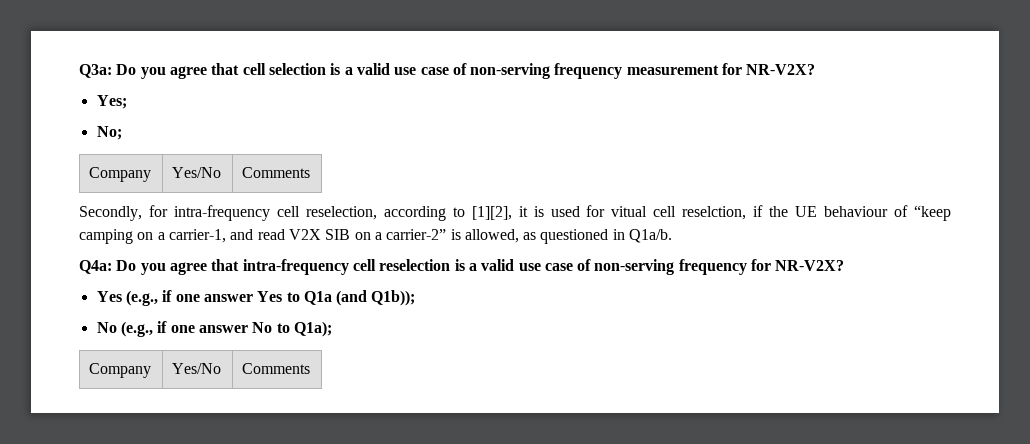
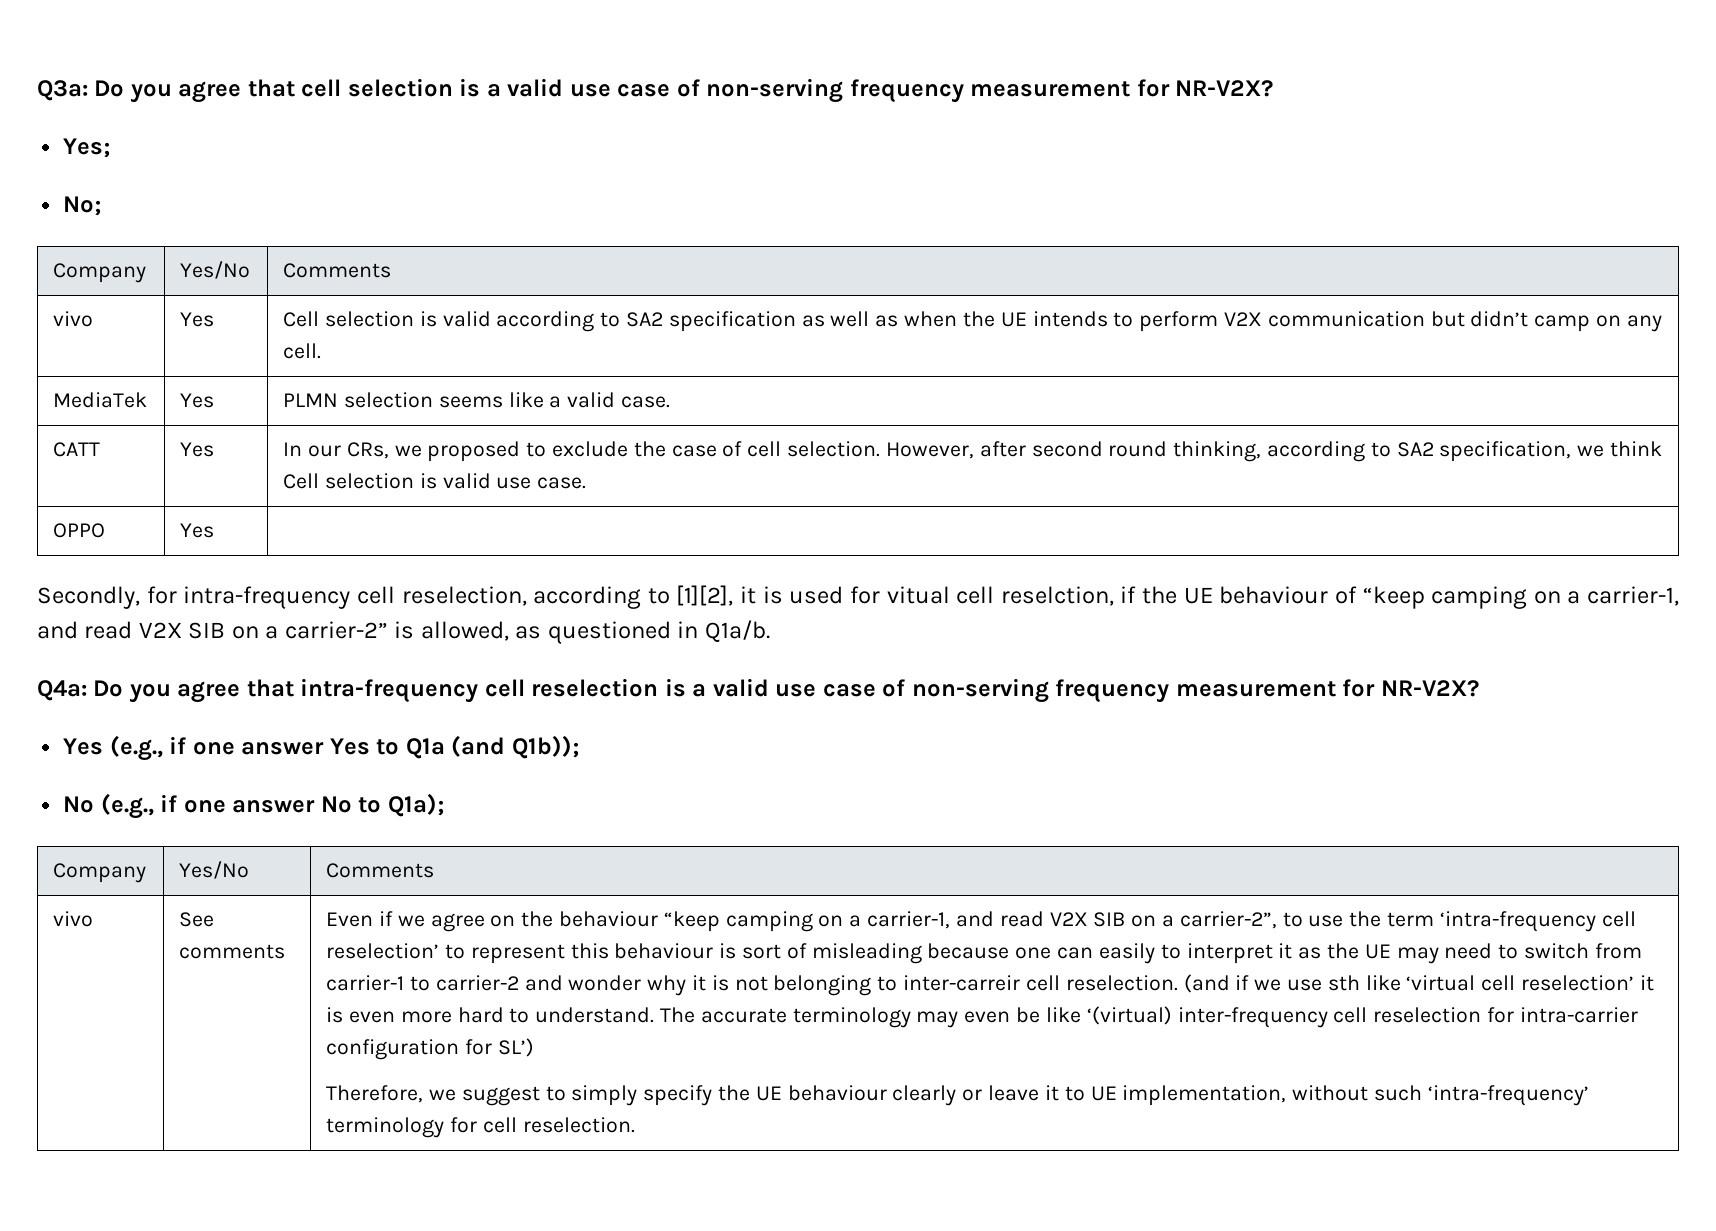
(311, 172) none -> [53,311,94,327] [180,312,215,327] [283,311,1662,332] [283,343,322,359] [53,392,148,408] [180,393,215,408] [283,392,671,408] [53,442,101,457] [180,442,215,457] [283,441,1662,462] [283,473,587,489] [53,523,106,538] [180,523,215,538] // vivo | Yes | Cell selection is valid according to SA2 specification as well as when the UE intends to perform V2X communication but didn’t camp on any cell. // MediaTek | Yes | PLMN selection seems like a valid case. // CATT | Yes | In our CRs, we proposed to exclude the case of cell selection. However, after second round thinking, according to SA2 specification, we think Cell selection is valid use case. // OPPO | Yes |
(747, 267) none -> [1175,681,1336,697] measurement
(311, 368) none -> [53,911,94,927] [179,912,215,927] [179,944,286,959] [326,911,1636,932] [326,943,1642,964] [326,974,1654,996] [326,1006,1638,1028] [326,1038,534,1060] [326,1085,1589,1106] [326,1117,635,1138] // vivo | See comments | Even if we agree on the behaviour “keep camping on a carrier-1, and read V2X SIB on a carrier-2”, to use the term ‘intra-frequency cell reselection’ to represent this behaviour is sort of misleading because one can easily to interpret it as the UE may need to switch from carrier-1 to carrier-2 and wonder why it is not belonging to inter-carreir cell reselection. (and if we use sth like ‘virtual cell reselection’ it is even more hard to understand. The accurate terminology may even be like ‘(virtual) inter-frequency cell reselection for intra-carrier configuration for SL’) // Therefore, we suggest to simply specify the UE behaviour clearly or leave it to UE implementation, without such ‘intra-frequency’ terminology for cell reselection.

